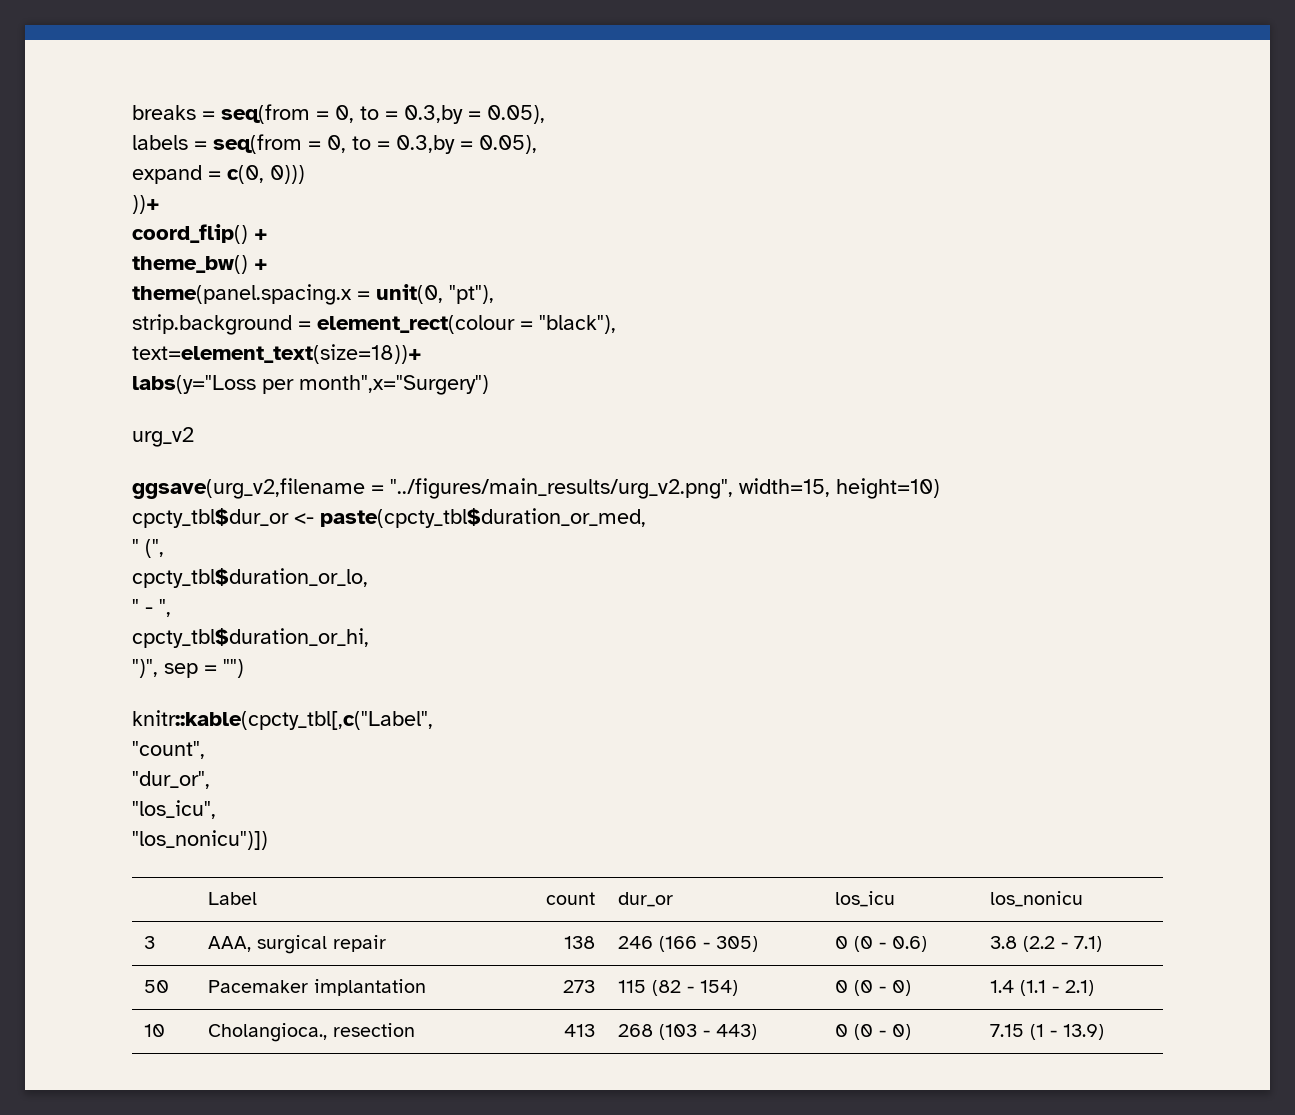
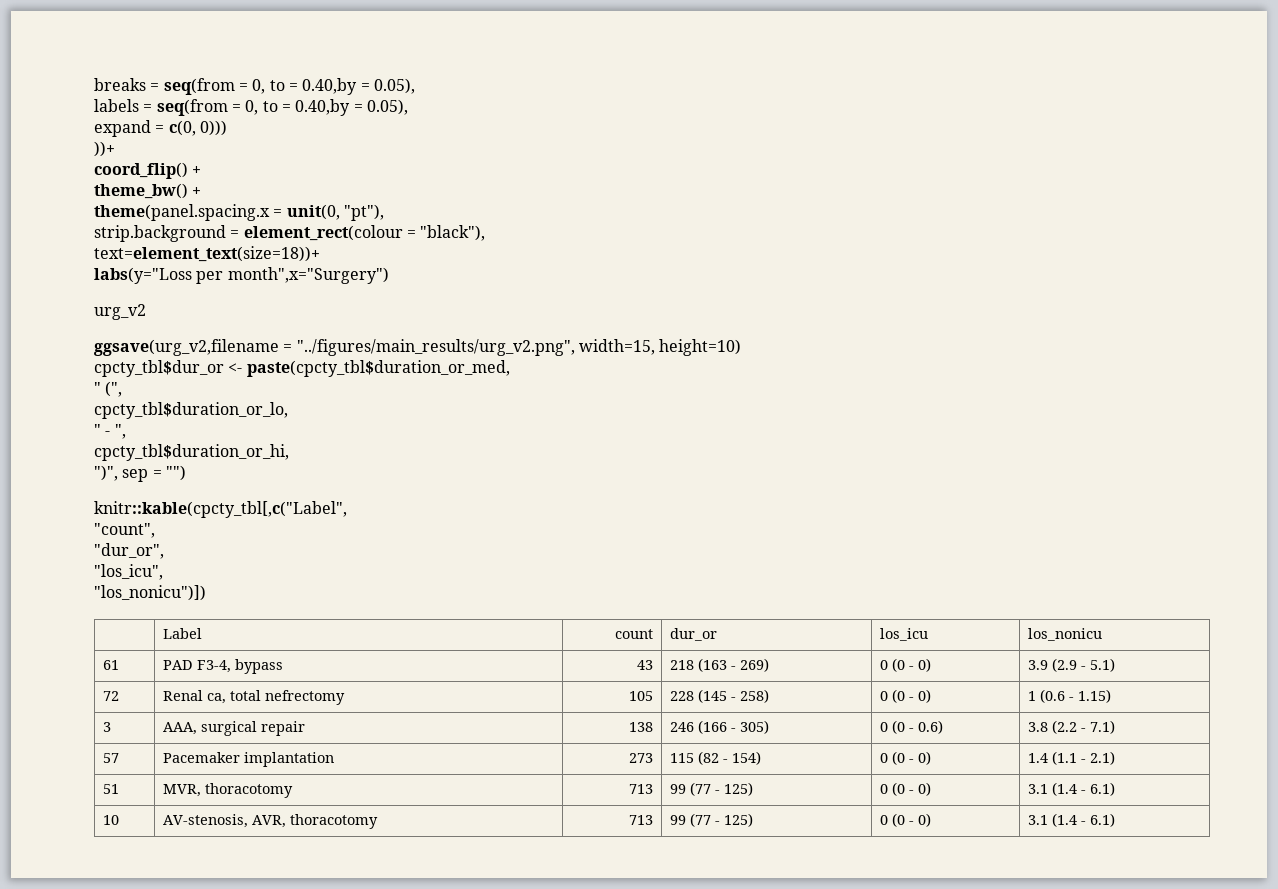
[404,105,463,124] 0.3,by -> [302,78,358,95] 0.40,by
[396,135,455,154] 0.3,by -> [295,99,351,116] 0.40,by
(1083, 899) none -> [102,660,119,670] [162,659,283,674] [637,660,654,670] [669,658,769,672] [879,658,931,672] [1027,658,1115,672] [102,691,119,701] [162,690,345,705] [629,691,654,701] [669,689,769,703] [879,689,931,703] [1027,689,1111,703] // 61 | PAD F3-4, bypass | 43 | 218 (163 - 269) | 0 (0 - 0) | 3.9 (2.9 - 5.1) // 72 | Renal ca, total nefrectomy | 105 | 228 (145 - 258) | 0 (0 - 0) | 1 (0.6 - 1.15)
[143,980,169,993] 50 -> [102,753,119,763] 57
[143,1024,165,1037] [207,1023,415,1042] [564,1024,596,1037] [617,1024,757,1040] [834,1024,911,1040] [989,1024,1104,1040] 10 | Cholangioca., resection | 413 | 268 (103 - 443) | 0 (0 - 0) | 7.15 (1 - 13.9) -> [102,784,119,794] [162,783,293,798] [629,784,654,794] [669,782,753,796] [879,782,931,796] [1027,782,1115,796] [102,815,119,825] [162,814,378,829] [629,815,654,825] [669,813,753,827] [879,813,931,827] [1027,813,1115,827] 51 | MVR, thoracotomy | 713 | 99 (77 - 125) | 0 (0 - 0) | 3.1 (1.4 - 6.1) // 10 | AV-stenosis, AVR, thoracotomy | 713 | 99 (77 - 125) | 0 (0 - 0) | 3.1 (1.4 - 6.1)

